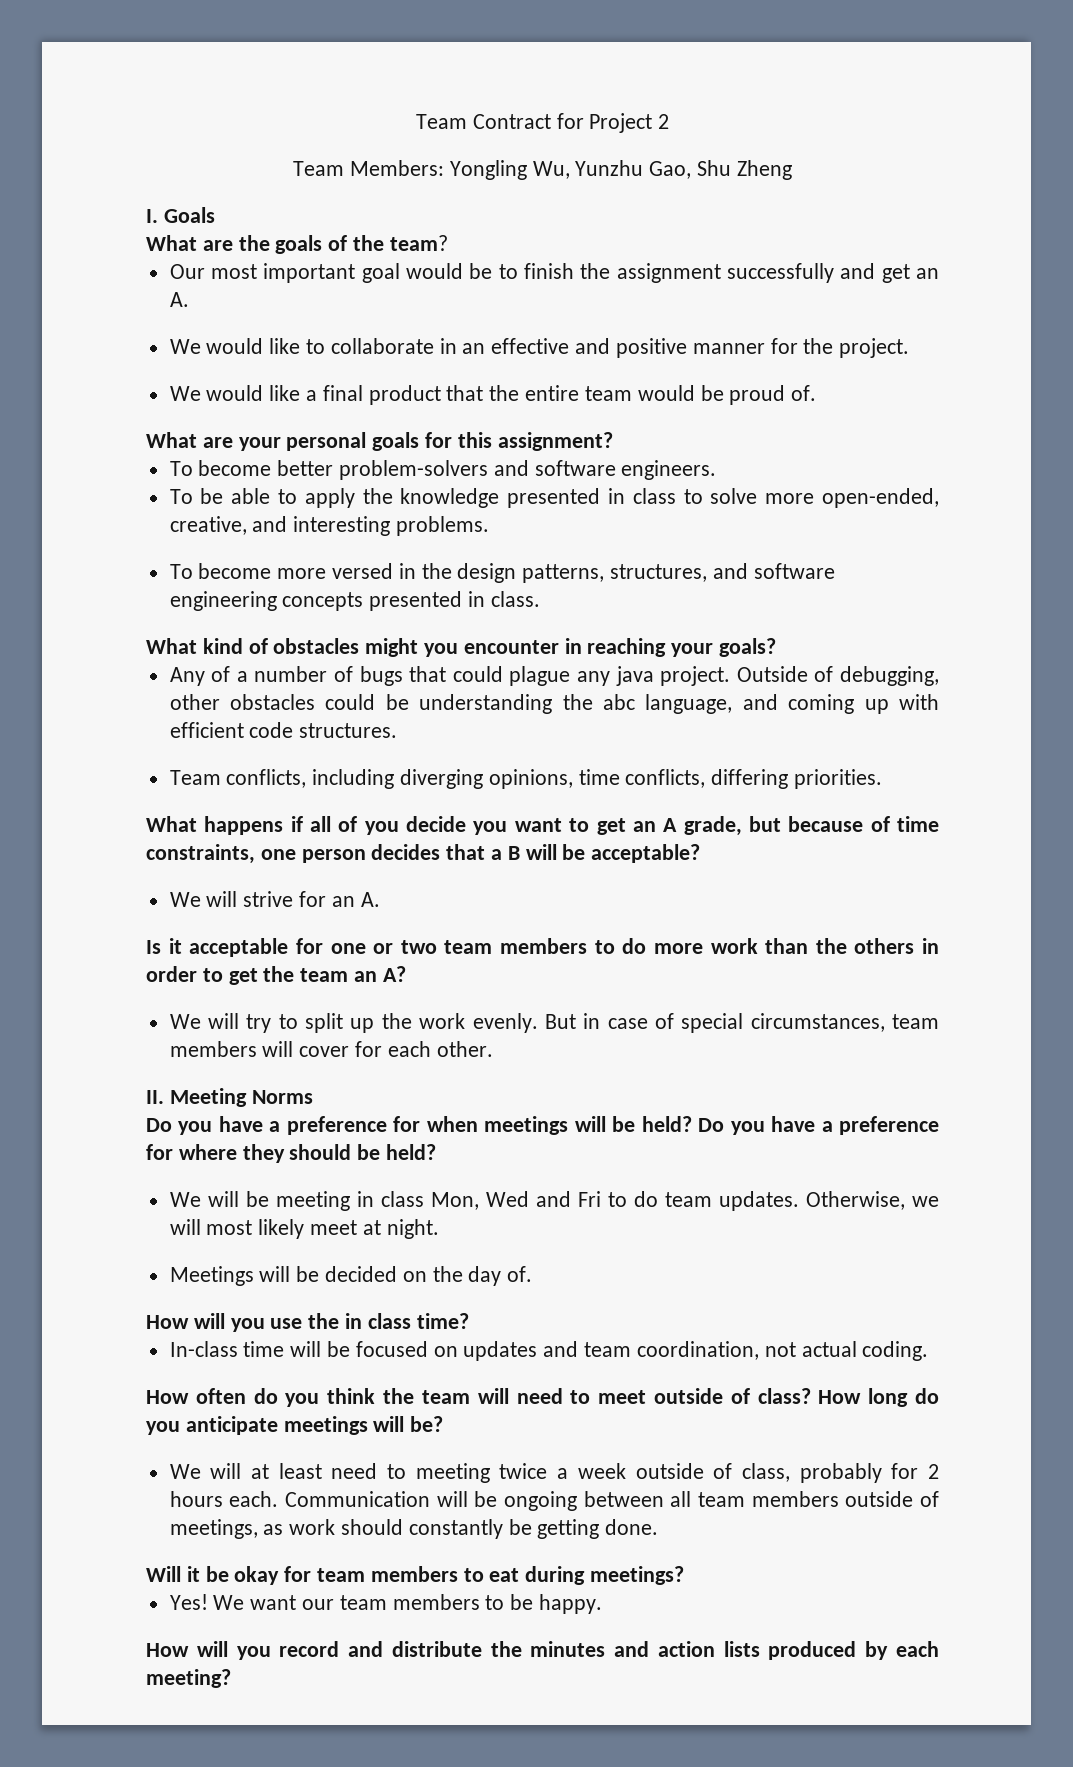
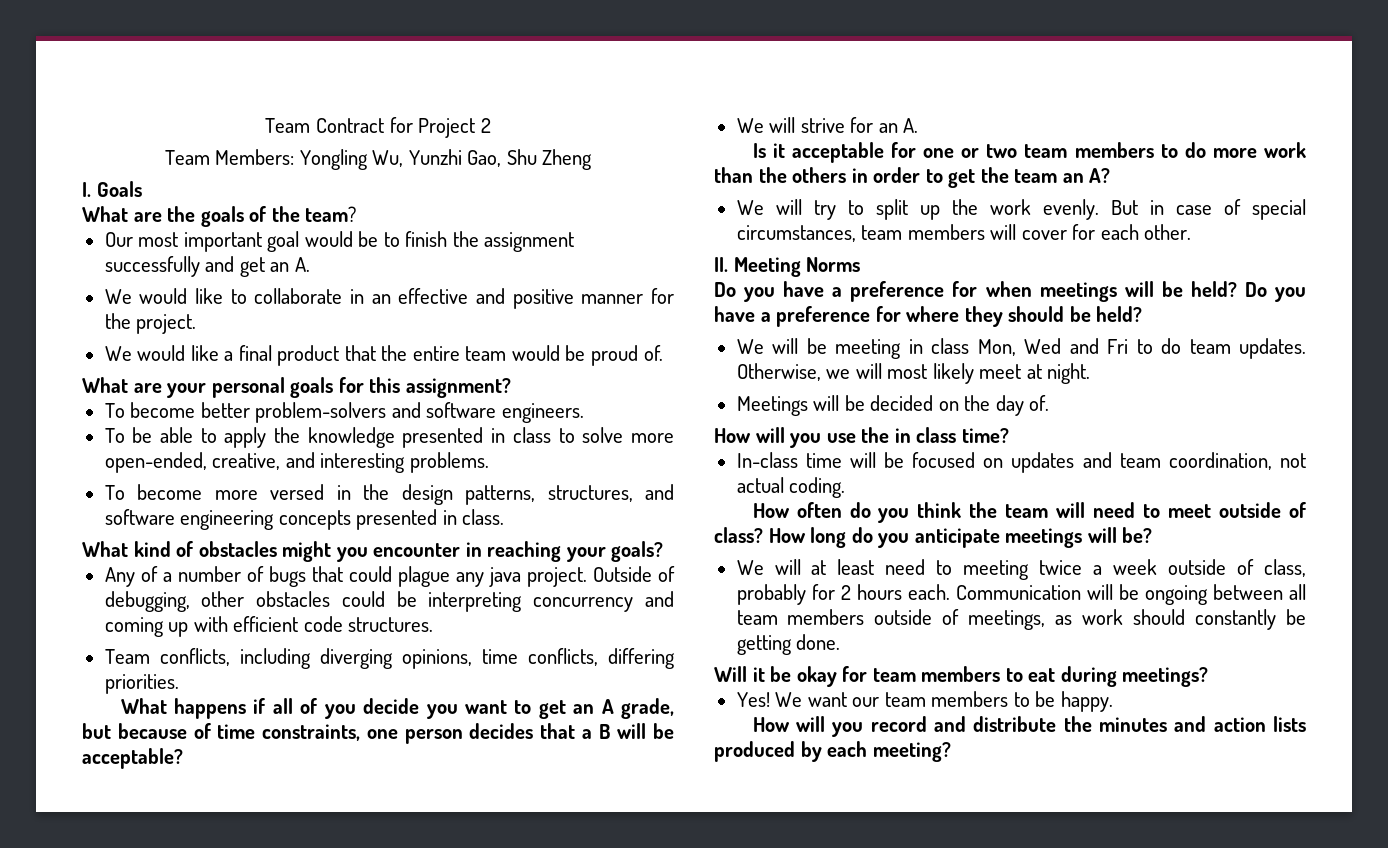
[575,160,644,176] Yunzhu -> [408,149,462,165] Yunzhi
[419,694,733,714] understanding the abc language, -> [428,592,634,612] interpreting concurrency

